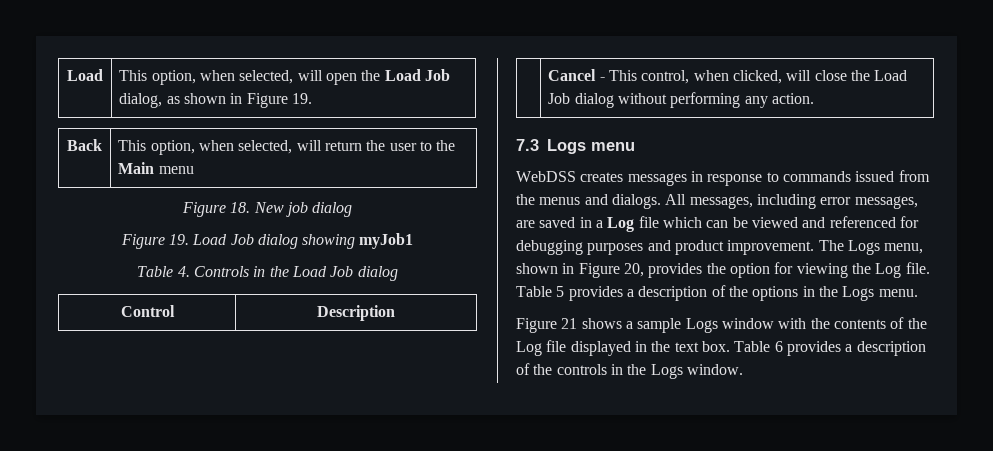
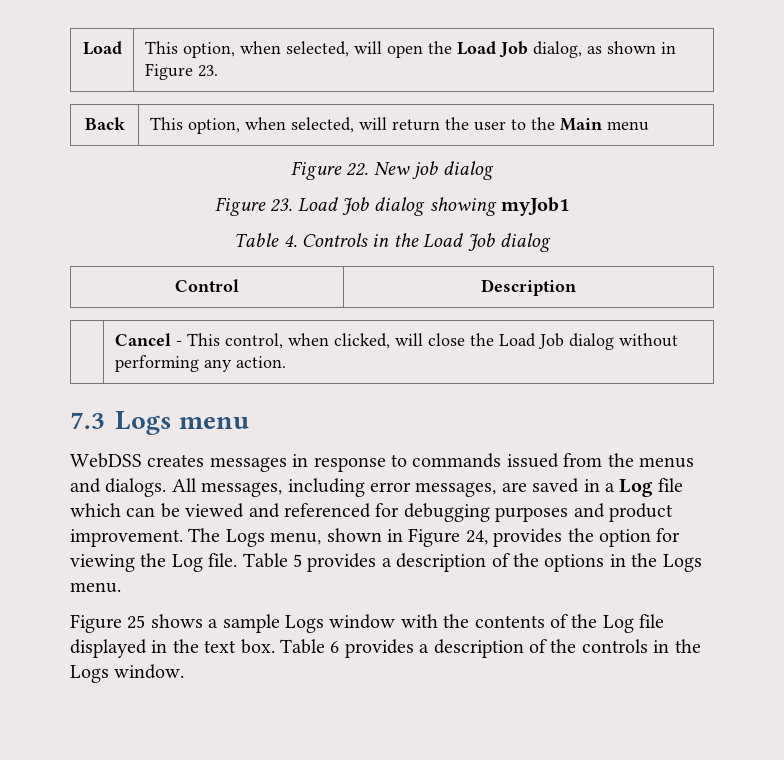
[291,93,312,104] 19. -> [197,65,218,77] 23.
[230,202,251,213] 18. -> [346,163,369,176] 22.
[168,234,189,245] 19. -> [270,198,293,212] 23.
[623,263,644,277] 20, -> [465,530,488,545] 24,
[561,318,578,329] 21 -> [127,615,146,629] 25

